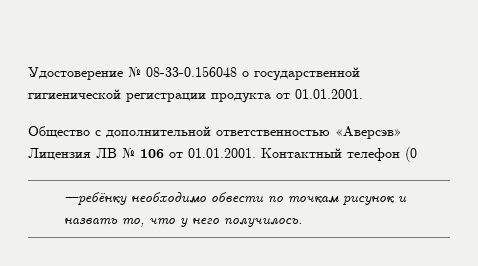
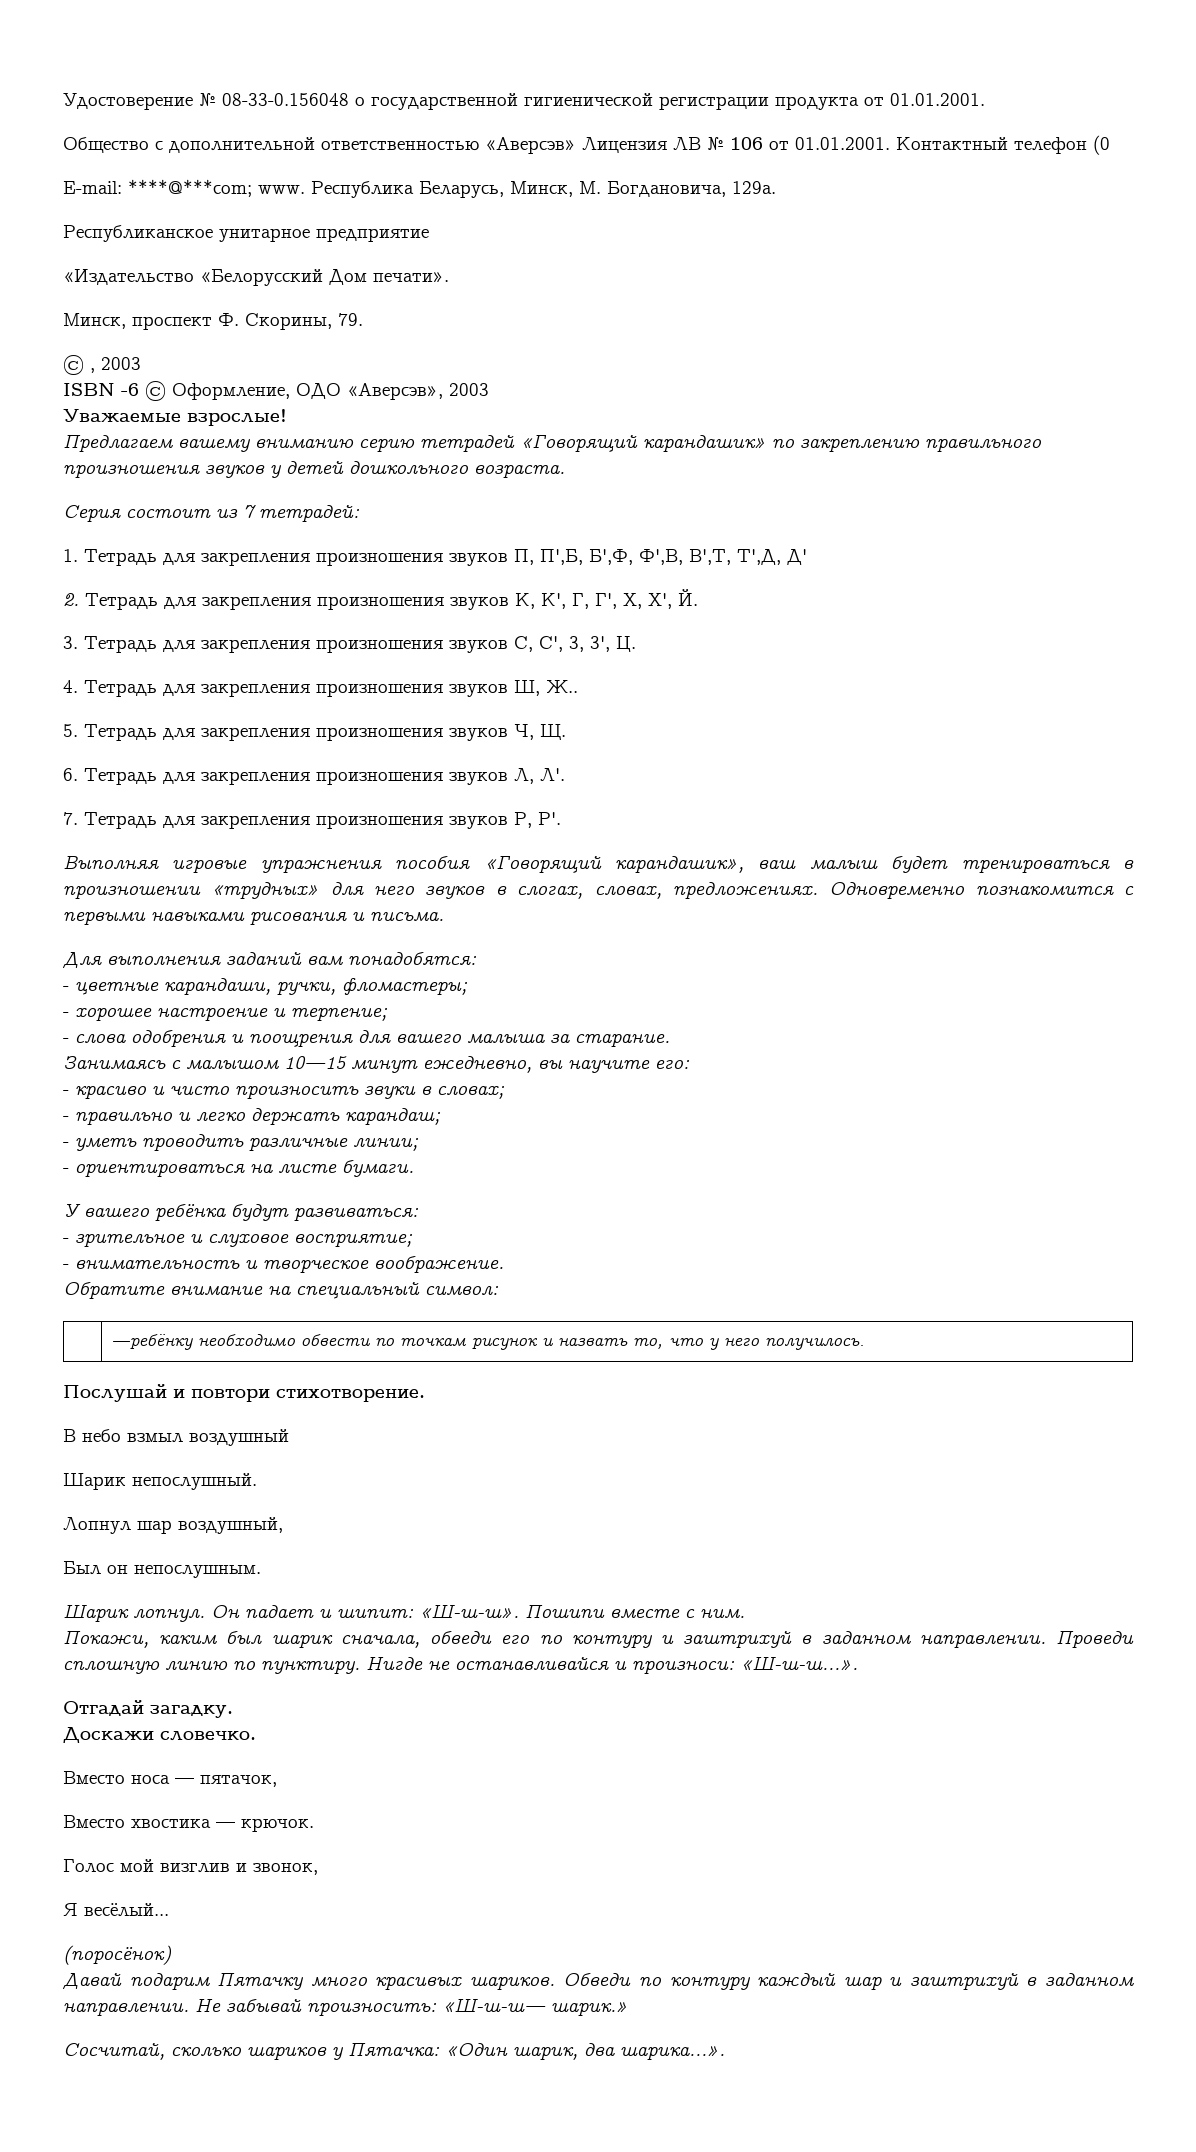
(417, 154) none -> [63,179,776,198] [63,225,429,242] [63,269,449,286] [63,313,363,330] [63,355,141,375] [63,381,489,401] [63,409,287,426] [63,435,1041,452] [63,461,565,478] [63,505,360,522] [63,549,807,566] [63,589,698,610] [63,636,636,653] [63,680,578,697] [63,724,566,741] [63,768,565,785] [63,812,561,829] [63,855,1134,873] [63,882,1134,899] [63,912,444,925] [62,951,477,968] [63,978,468,995] [63,1008,388,1021] [63,1029,670,1047] [63,1056,690,1073] [63,1086,505,1099] [63,1108,441,1125] [63,1134,419,1151] [63,1159,414,1177] [63,1203,419,1221] [63,1234,413,1247] [63,1255,504,1273] [63,1281,499,1299] // E-mail: ****@***com; www. Республика Беларусь, Минск, М. Богдановича, 129а. // Республиканское унитарное предприятие // «Издательство «Белорусский Дом печати». // Минск, проспект Ф. Скорины, 79. // © , 2003 // ISBN -6 © Оформление, ОДО «Аверсэв», 2003 // Уважаемые взрослые! // Предлагаем вашему вниманию серию тетрадей «Говорящий карандашик» по закреплению правильного произношения звуков у детей дошкольного возраста. // Серия состоит из 7 тетрадей: // 1. Тетрадь для закрепления произношения звуков П, П',Б, Б',Ф, Ф',В, В',Т, Т',Д, Д' // 2. Тетрадь для закрепления произношения звуков К, К', Г, Г', X, X', Й. // 3. Тетрадь для закрепления произношения звуков С, С', 3, 3', Ц. // 4. Тетрадь для закрепления произношения звуков Ш, Ж.. // 5. Тетрадь для закрепления произношения звуков Ч, Щ. // 6. Тетрадь для закрепления произношения звуков Л, Л'. // 7. Тетрадь для закрепления произношения звуков Р, Р'. // Выполняя игровые упражнения пособия «Говорящий карандашик», ваш малыш будет тренироваться в произношении «трудных» для него звуков в слогах, словах, предложениях. Одновременно познакомится с первыми навыками рисования и письма. // Для выполнения заданий вам понадобятся: // - цветные карандаши, ручки, фломастеры; // - хорошее настроение и терпение; // - слова одобрения и поощрения для вашего малыша за старание. // Занимаясь с малышом 10—15 минут ежедневно, вы научите его: // - красиво и чисто произносить звуки в словах; // - правильно и легко держать карандаш; // - уметь проводить различные линии; // - ориентироваться на листе бумаги. // У вашего ребёнка будут развиваться: // - зрительное и слуховое восприятие; // - внимательность и творческое воображение. // Обратите внимание на специальный символ:
(302, 222) none -> [63,1384,425,1402] [63,1429,289,1446] [63,1473,257,1490] [63,1517,283,1534] [63,1561,261,1578] [63,1604,745,1622] [63,1630,1134,1648] [63,1656,858,1674] [63,1700,233,1718] [63,1727,256,1743] [63,1771,277,1787] [63,1815,314,1832] [63,1859,318,1875] [63,1903,169,1917] [63,1945,172,1965] [62,1972,1134,1990] [63,1998,628,2016] [63,2043,725,2060] // Послушай и повтори стихотворение. // В небо взмыл воздушный // Шарик непослушный. // Лопнул шар воздушный, // Был он непослушным. // Шарик лопнул. Он падает и шипит: «Ш-ш-ш». Пошипи вместе с ним. // Покажи, каким был шарик сначала, обведи его по контуру и заштрихуй в заданном направлении. Проведи сплошную линию по пунктиру. Нигде не останавливайся и произноси: «Ш-ш-ш...». // Отгадай загадку. // Доскажи словечко. // Вместо носа — пятачок, // Вместо хвостика — крючок. // Голос мой визглив и звонок, // Я весёлый... // (поросёнок) // Давай подарим Пятачку много красивых шариков. Обведи по контуру каждый шар и заштрихуй в заданном направлении. Не забывай произносить: «Ш-ш-ш— шарик.» // Сосчитай, сколько шариков у Пятачка: «Один шарик, два шарика...».

